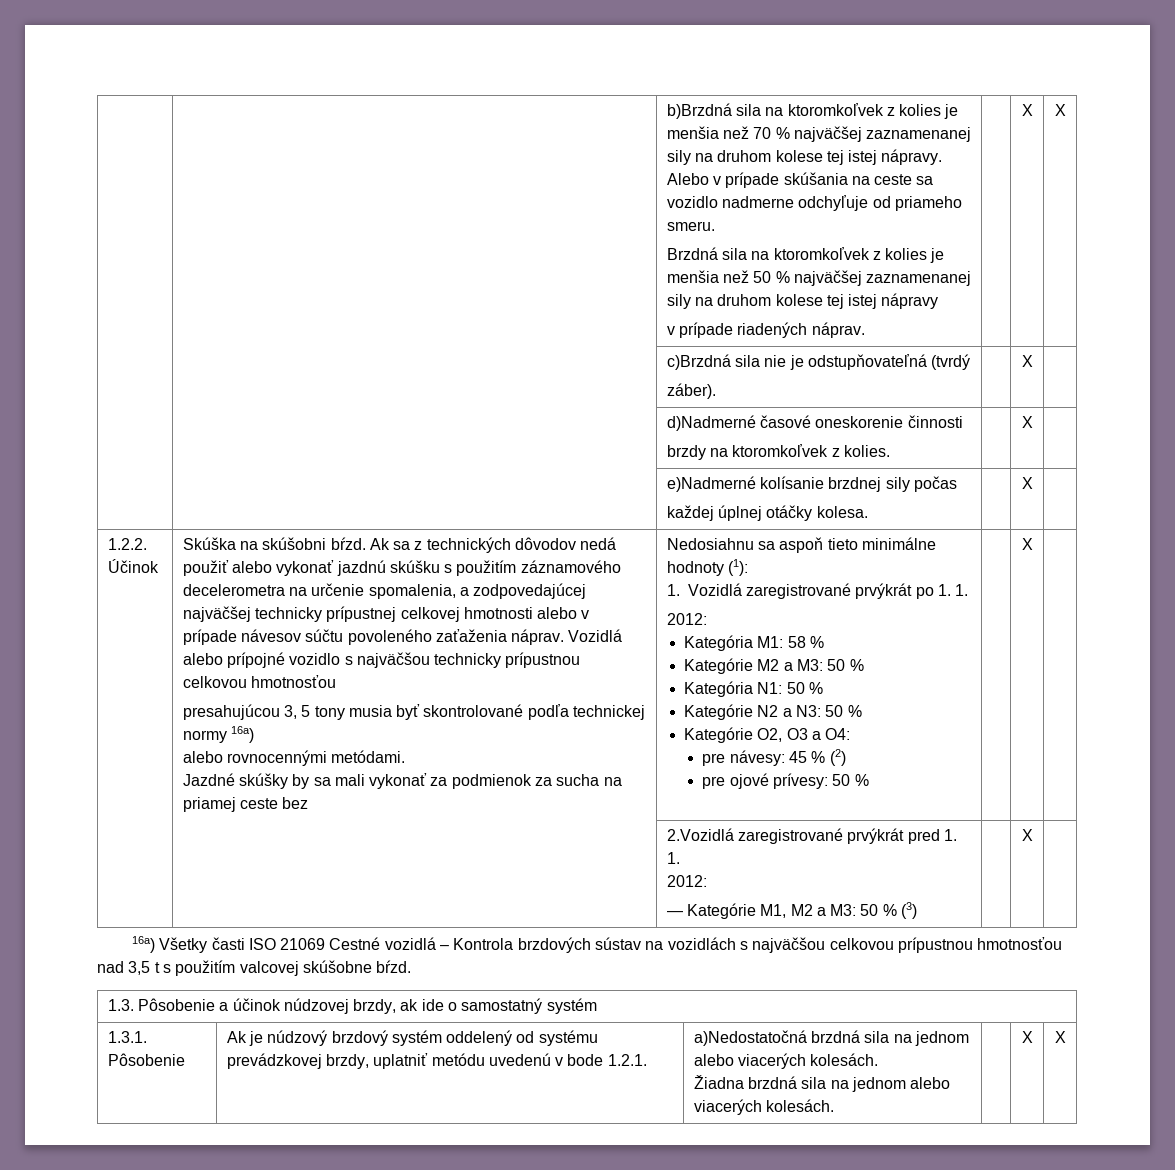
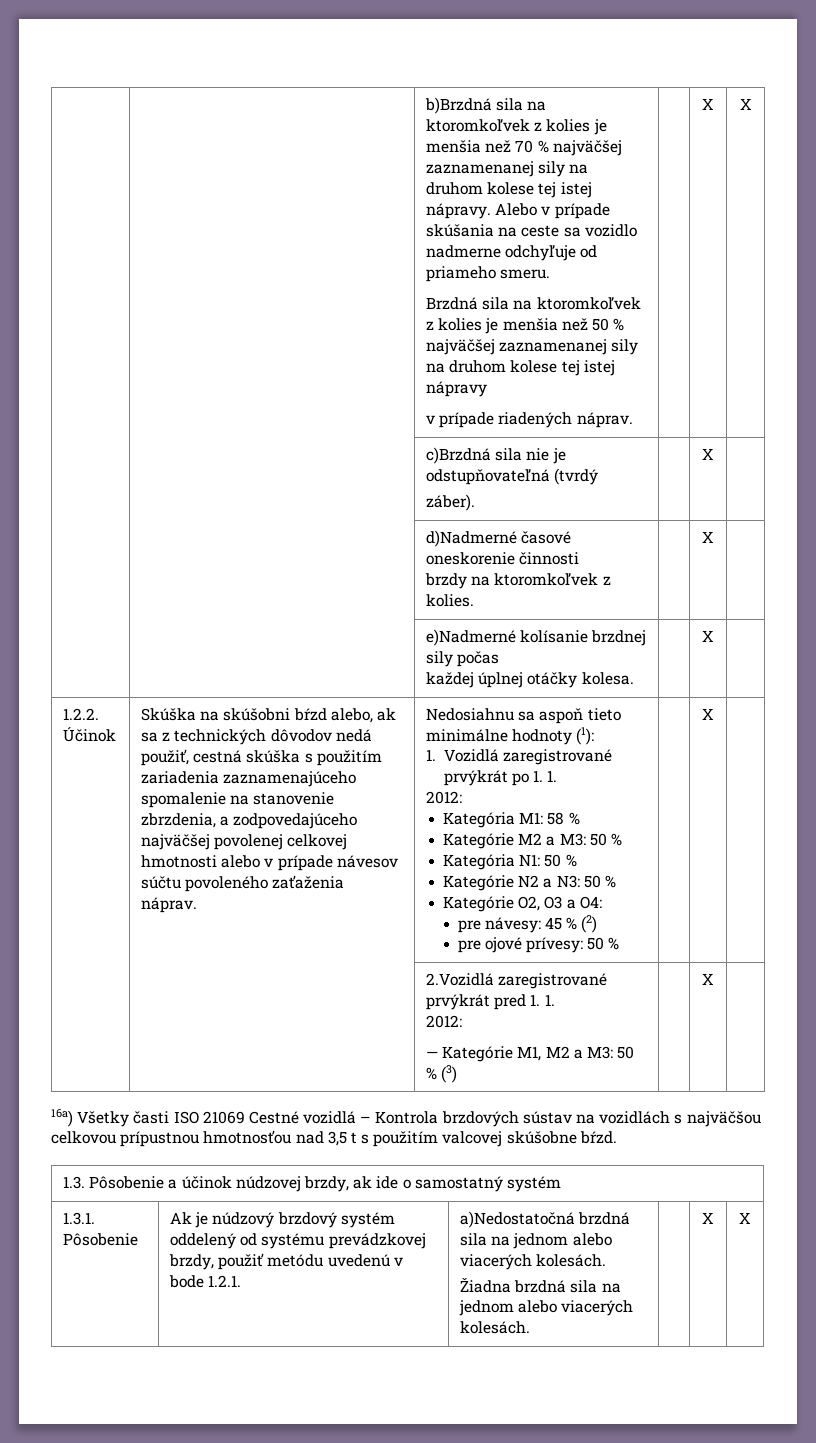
[330,537,390,550] bŕzd. Ak -> [293,708,396,723] bŕzd alebo, ak
[182,560,621,576] [182,583,587,599] [182,606,397,622] použiť alebo vykonať jazdnú skúšku s použitím záznamového decelerometra na určenie spomalenia, a zodpovedajúcej najväčšej technicky prípustnej -> [141,749,382,766] [141,771,357,787] [141,792,335,808] [141,813,358,829] [141,834,284,850] použiť, cestná skúška s použitím zariadenia zaznamenajúceho spomalenie na stanovenie zbrzdenia, a zodpovedajúceho najväčšej povolenej
[568,629,623,642] [182,652,581,668] [182,675,336,688] [182,704,646,720] [182,726,254,743] [182,750,406,766] [182,773,622,789] [182,797,309,812] Vozidlá alebo prípojné vozidlo s najväčšou technicky prípustnou celkovou hmotnosťou // presahujúcou 3, 5 tony musia byť skontrolované podľa technickej normy 16a) // alebo rovnocennými metódami. // Jazdné skúšky by sa mali vykonať za podmienok za sucha na priamej ceste bez -> (198, 905) none
[373,1053,429,1069] uplatniť -> [218,1253,265,1270] použiť

